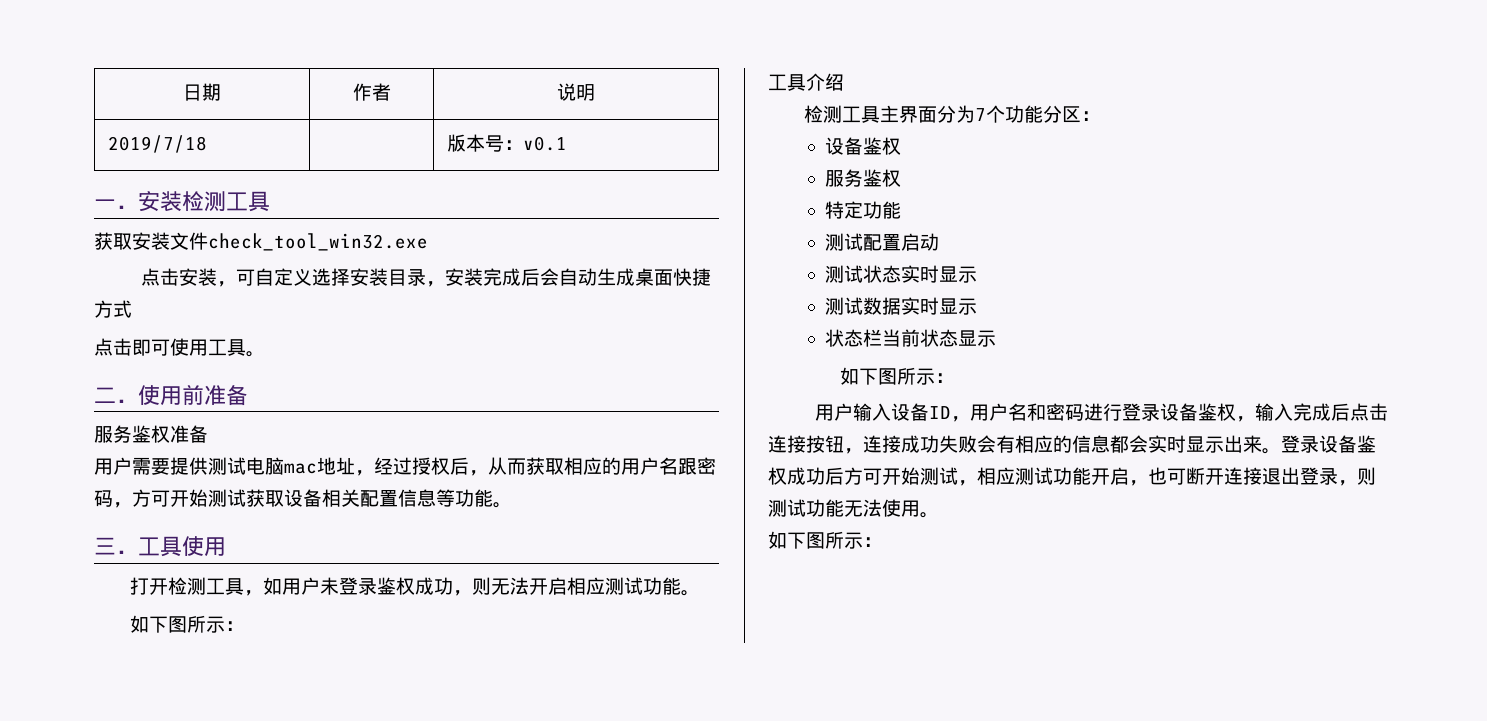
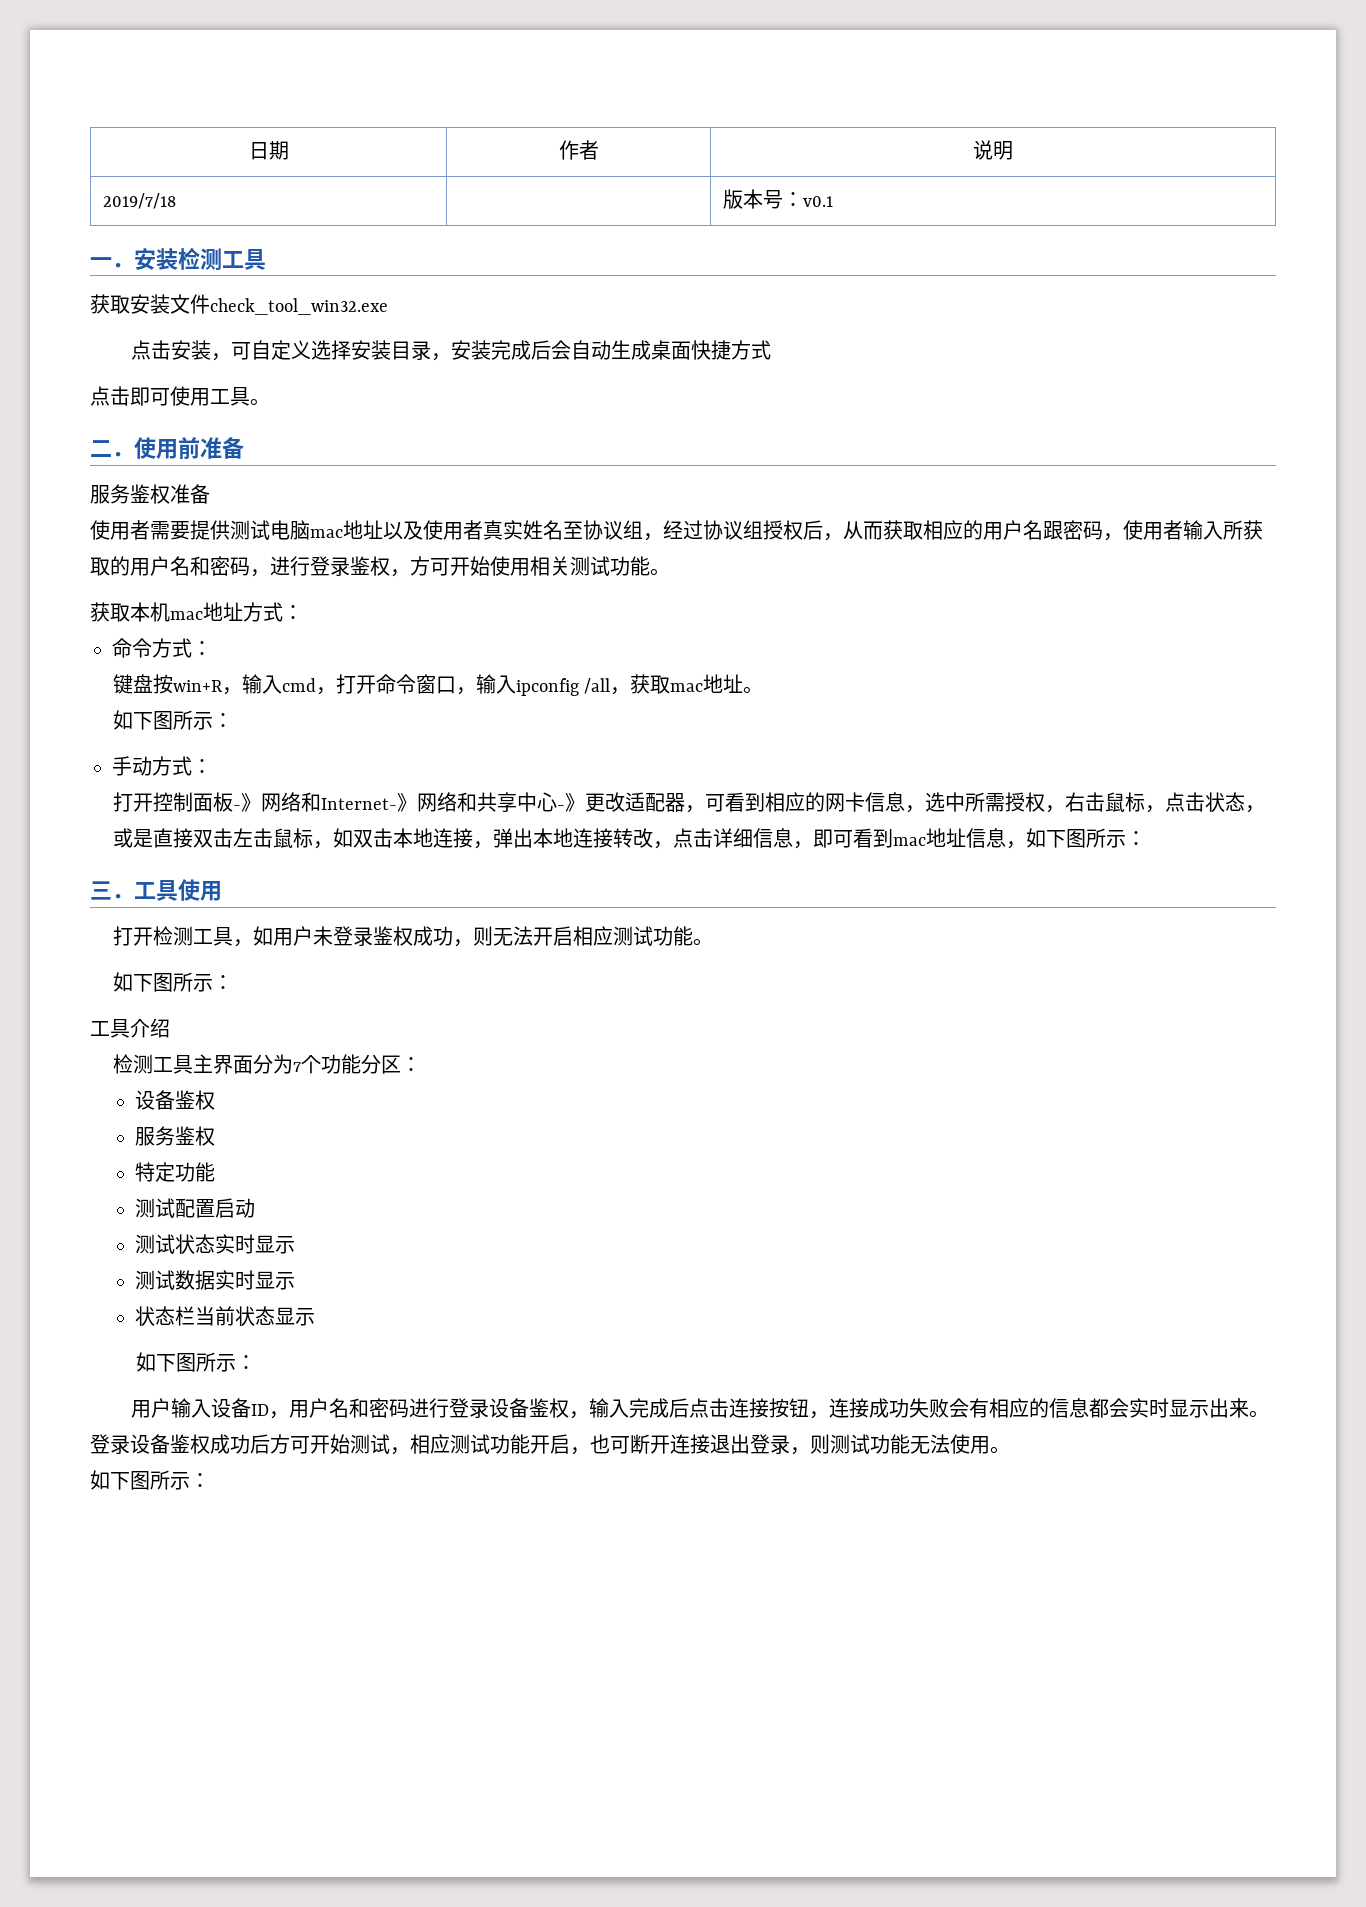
[94,457,132,475] 用户 -> [90,520,150,540] 使用者
[355,457,412,476] ，经过 -> [383,520,763,541] 以及使用者真实姓名至协议组，经过协议组
[132,489,512,508] 方可开始测试获取设备相关配置信息等功能。 -> [1123,520,1263,540] [90,556,670,577] [90,602,303,622] [112,638,212,658] [112,674,764,696] [112,710,233,730] [112,756,212,776] [112,792,1265,813] [112,828,1146,849] 使用者输入所获取的用户名和密码，进行登录鉴权，方可开始使用相关测试功能。 // 获取本机mac地址方式： // 命令方式： // 键盘按win+R，输入cmd，打开命令窗口，输入ipconfig /all，获取mac地址。 // 如下图所示： // 手动方式： // 打开控制面板-》网络和Internet-》网络和共享中心-》更改适配器，可看到相应的网卡信息，选中所需授权，右击鼠标，点击状态，或是直接双击左击鼠标，如双击本地连接，弹出本地连接转改，点击详细信息，即可看到mac地址信息，如下图所示：

